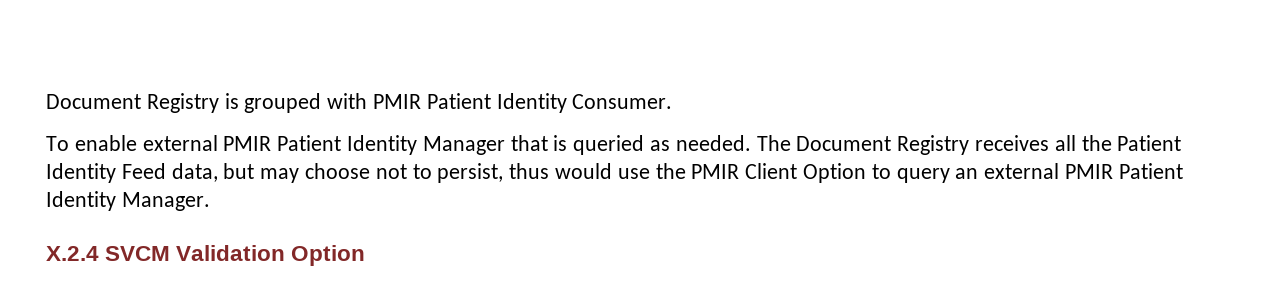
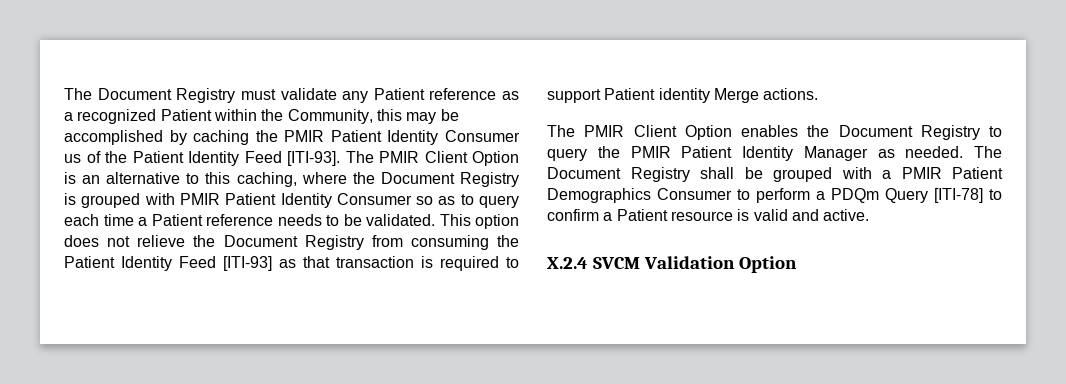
(46, 101) none -> [64,88,519,103] [64,109,459,124] [64,130,520,145] [64,151,519,166] [64,172,375,187] The Document Registry must validate any Patient reference as a recognized Patient within the Community, this may be accomplished by caching the PMIR Patient Identity Consumer us of the Patient Identity Feed [ITI-93]. The PMIR Client Option is an alternative to this caching, where the
[572,94,673,109] [46,135,218,151] Consumer. // To enable external -> [336,193,519,208] [64,214,519,229] [64,235,519,250] [64,256,519,271] [547,88,819,103] [547,125,1002,140] [547,146,620,161] Consumer so as to query each time a Patient reference needs to be validated. This option does not relieve the Document Registry from consuming the Patient Identity Feed [ITI-93] as that transaction is required to support Patient identity Merge actions. // The PMIR Client Option enables the Document Registry to query the
[510,135,645,155] that is queried -> (868, 153) none
[975,135,1182,151] [46,163,1183,183] [46,191,210,211] receives all the Patient Identity Feed data, but may choose not to persist, thus would use the PMIR Client Option to query an external PMIR Patient Identity Manager. -> [700,167,1003,182] [547,188,1002,203] [547,209,870,221] shall be grouped with a PMIR Patient Demographics Consumer to perform a PDQm Query [ITI-78] to confirm a Patient resource is valid and active.

